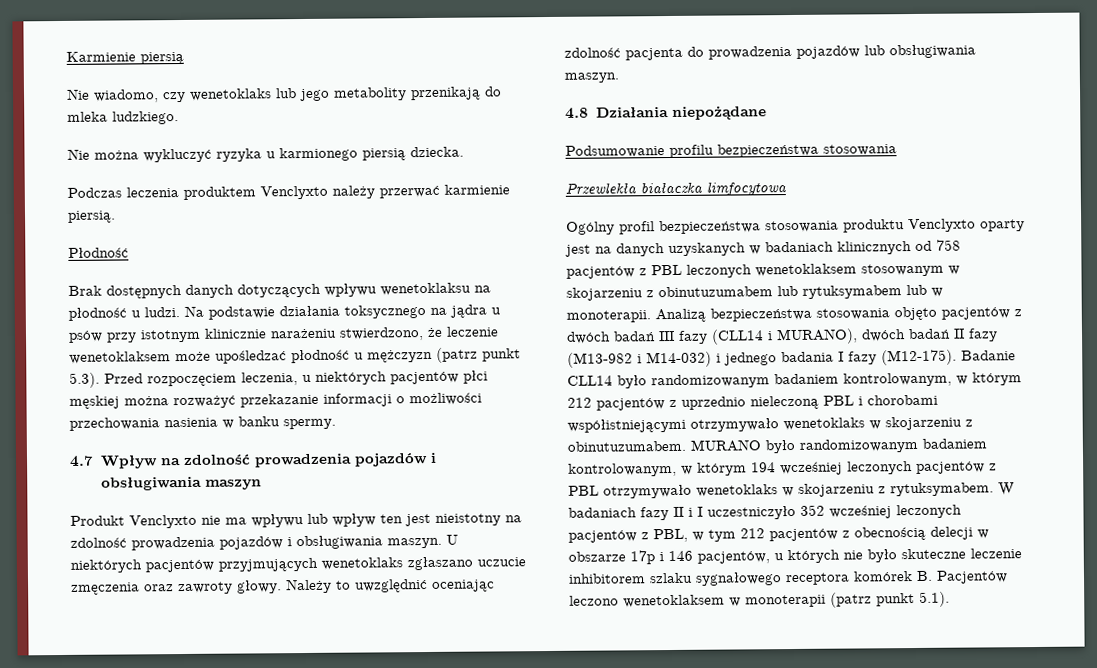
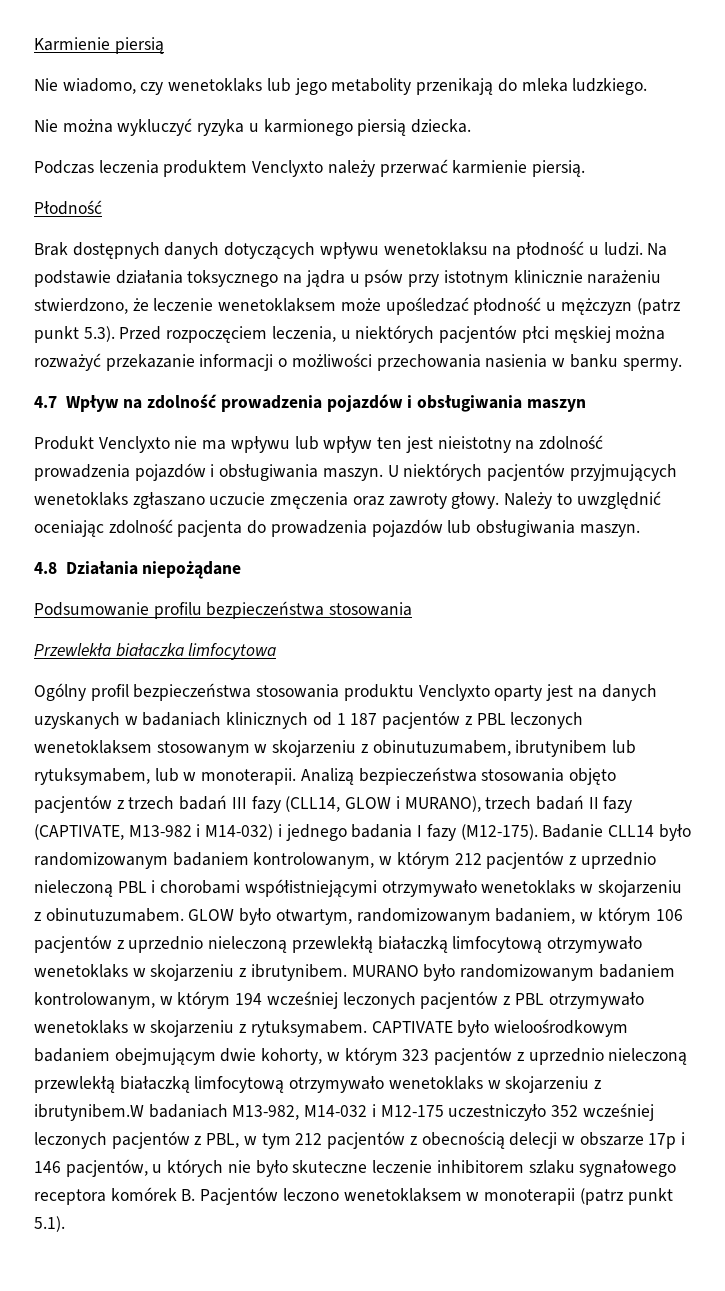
[936,239,961,251] 758 -> [336,713,378,725] 1 187
[658,285,902,299] obinutuzumabem lub rytuksymabem -> [372,740,637,757] [34,768,150,785] obinutuzumabem, ibrutynibem lub rytuksymabem,
[566,331,611,344] dwóch -> [128,796,175,809] trzech
[711,329,764,345] (CLL14 -> [285,796,392,812] (CLL14, GLOW
[861,329,906,342] dwóch -> [485,796,532,809] trzech
[567,352,633,368] (M13-982 -> [34,824,192,840] (CAPTIVATE, M13-982
(686, 446) none -> [188,907,683,925] [34,935,643,953] [34,964,347,981] GLOW było otwartym, randomizowanym badaniem, w którym 106 pacjentów z uprzednio nieleczoną przewlekłą białaczką limfocytową otrzymywało wenetoklaks w skojarzeniu z ibrutynibem.
[998,482,1015,496] [568,506,703,521] W badaniach fazy II i I -> [371,1019,629,1037] [34,1047,688,1065] [34,1076,602,1093] [34,1104,444,1121] CAPTIVATE było wieloośrodkowym badaniem obejmującym dwie kohorty, w którym 323 pacjentów z uprzednio nieleczoną przewlekłą białaczką limfocytową otrzymywało wenetoklaks w skojarzeniu z ibrutynibem.W badaniach M13-982, M14-032 i M12-175

